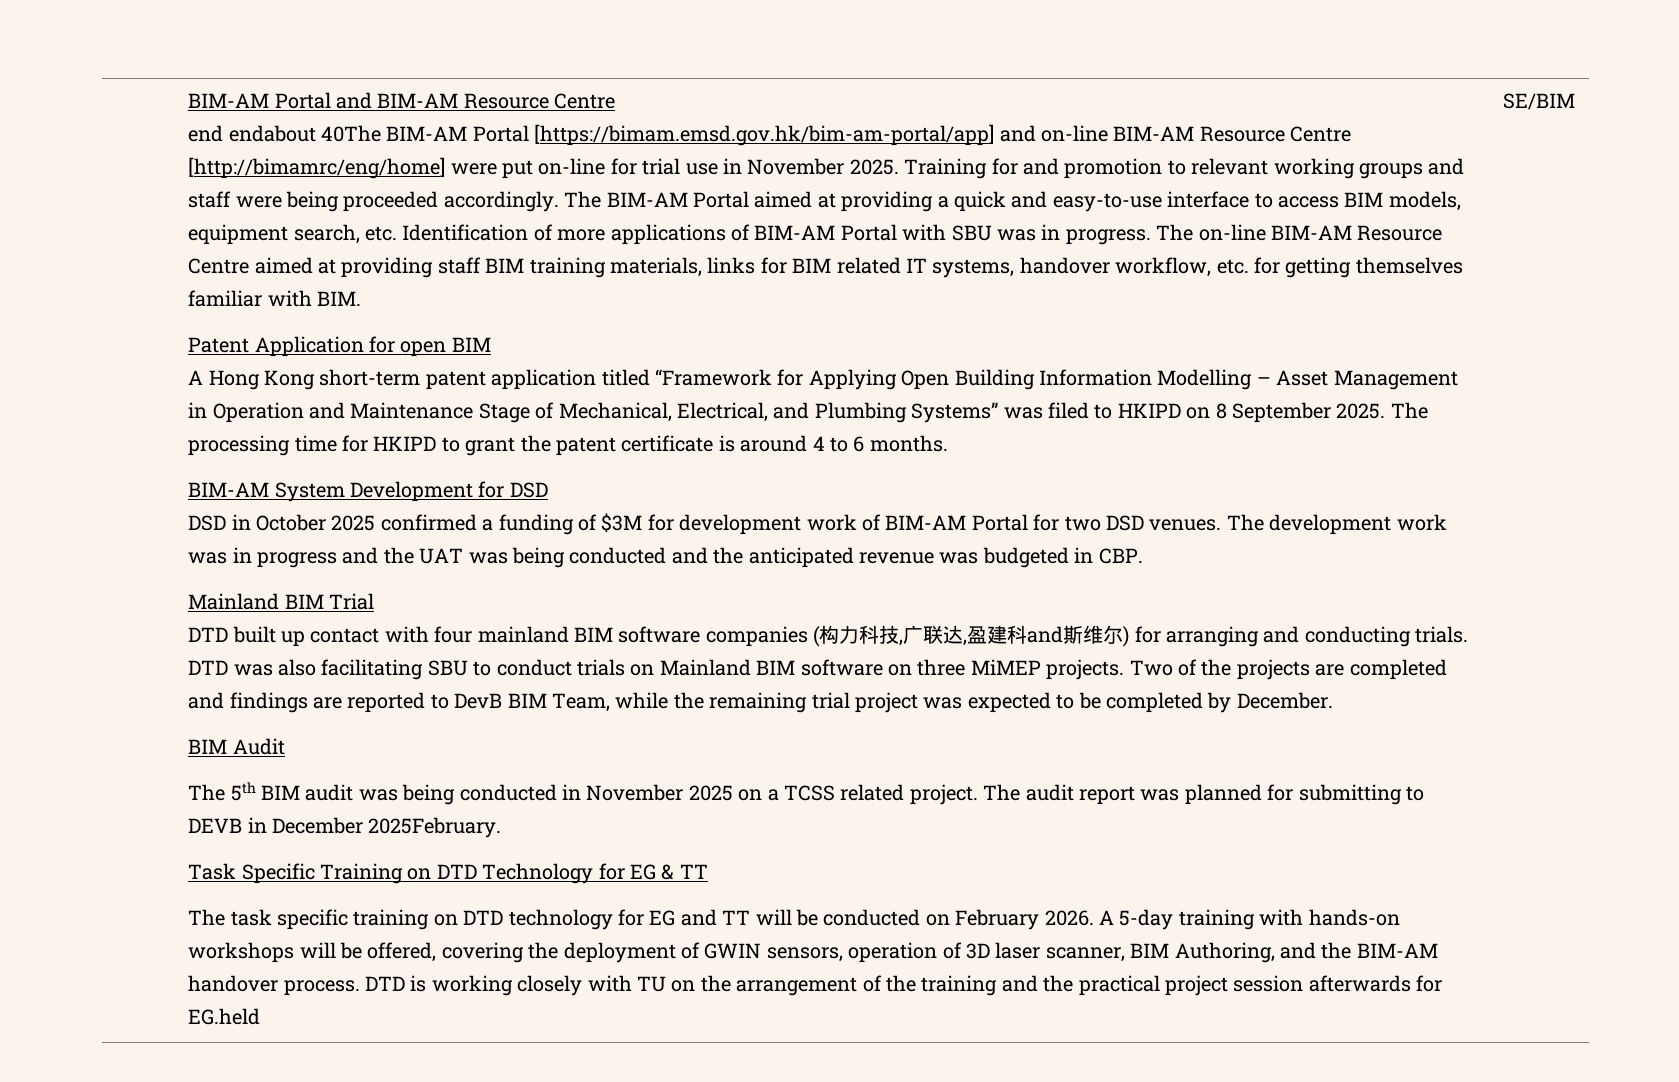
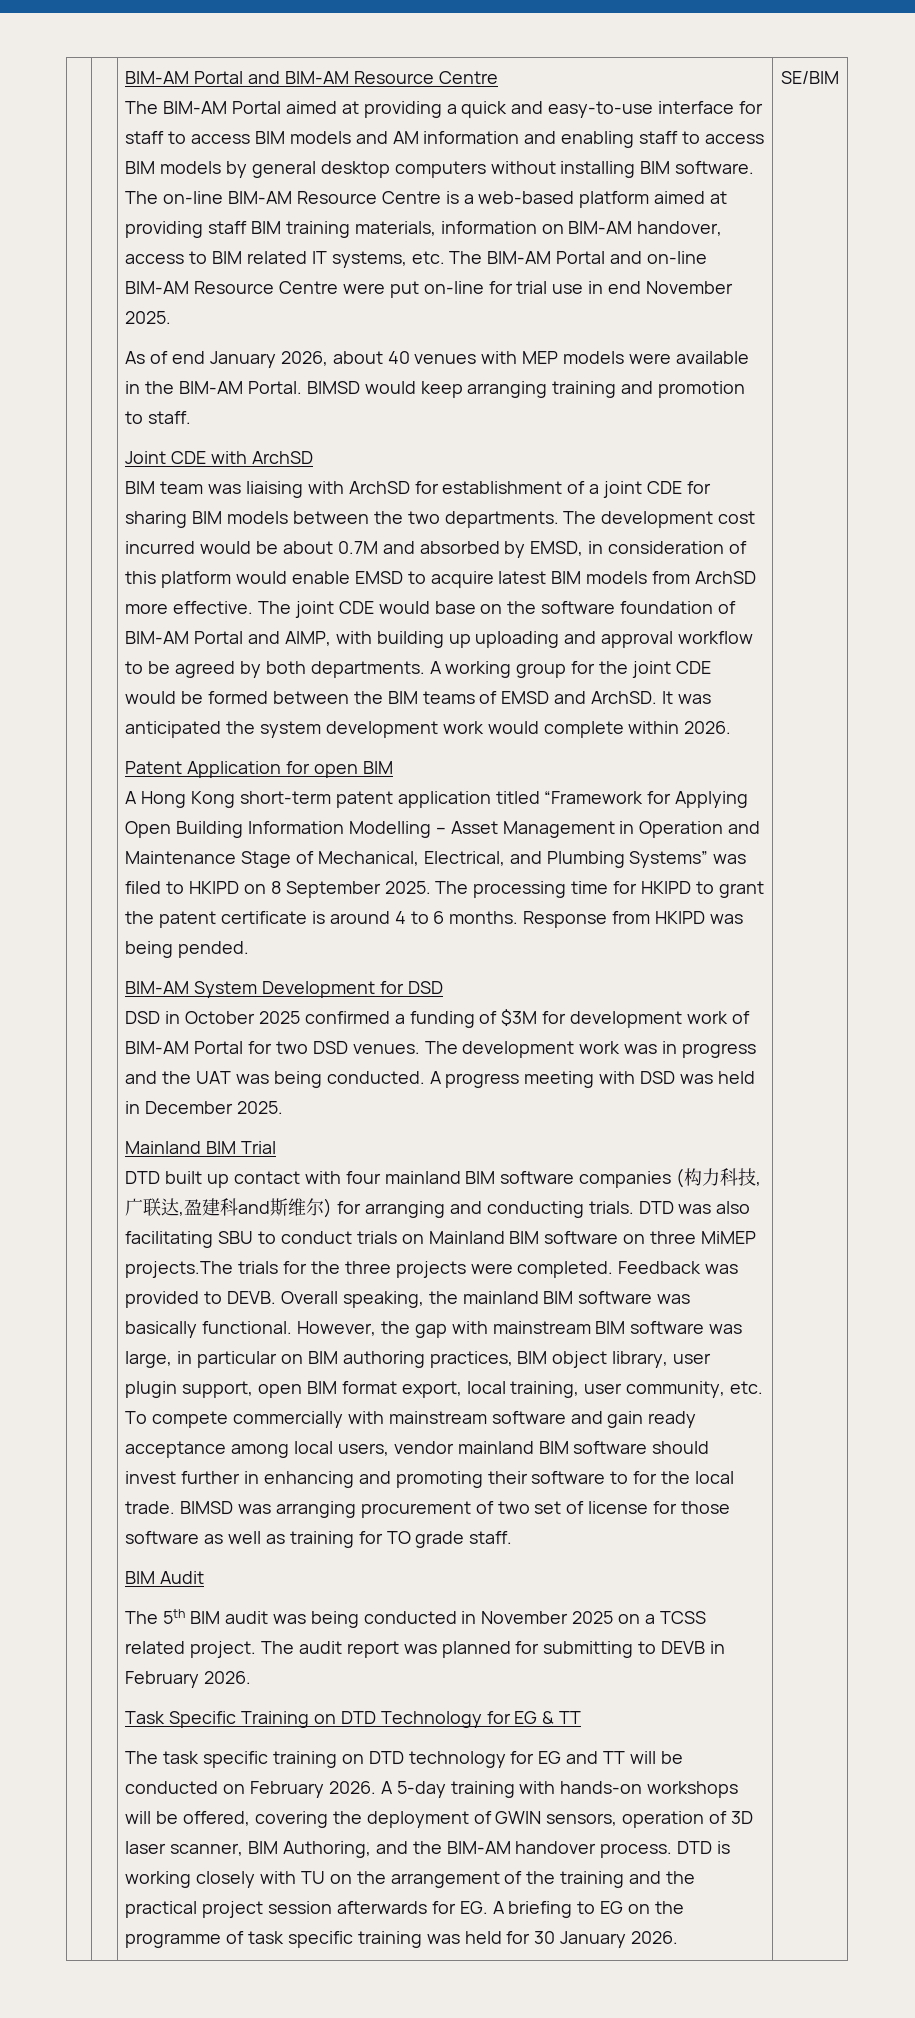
[188,124,1352,146] [188,157,1465,179] [188,191,559,212] end endabout 40The BIM-AM Portal [https://bimam.emsd.gov.hk/bim-am-portal/app] and on-line BIM-AM Resource Centre [http://bimamrc/eng/home] were put on-line for trial use in November 2025. Training for and promotion to relevant working groups and staff were being proceeded accordingly. -> (498, 77) none
[1254,191,1461,211] [188,224,1151,245] to access BIM models, equipment search, etc. Identification of more applications of BIM-AM Portal with SBU was in progress. -> [738,101,763,114] [125,131,764,148] [125,161,755,178] for staff to access BIM models and AM information and enabling staff to access BIM models by general desktop computers without installing BIM software.
(250, 266) none -> [445,191,650,208] is a web-based platform
[707,257,1463,278] [188,290,362,307] links for BIM related IT systems, handover workflow, etc. for getting themselves familiar with BIM. -> [440,221,723,236] [125,251,707,268] [125,281,733,298] [125,311,172,324] [125,351,749,368] [125,381,746,398] [125,411,192,424] [125,451,313,464] [125,481,711,498] [125,511,756,528] [125,541,747,558] [125,571,756,588] [125,601,736,618] [125,631,754,648] [125,661,711,678] [125,691,711,704] [125,721,732,738] information on BIM-AM handover, access to BIM related IT systems, etc. The BIM-AM Portal and on-line BIM-AM Resource Centre were put on-line for trial use in end November 2025. // As of end January 2026, about 40 venues with MEP models were available in the BIM-AM Portal. BIMSD would keep arranging training and promotion to staff. // Joint CDE with ArchSD // BIM team was liaising with ArchSD for establishment of a joint CDE for sharing BIM models between the two departments. The development cost incurred would be about 0.7M and absorbed by EMSD, in consideration of this platform would enable EMSD to acquire latest BIM models from ArchSD more effective. The joint CDE would base on the software foundation of BIM-AM Portal and AIMP, with building up uploading and approval workflow to be agreed by both departments. A working group for the joint CDE would be formed between the BIM teams of EMSD and ArchSD. It was anticipated the system development work would complete within 2026.
(948, 443) none -> [523,911,743,928] [125,941,250,958] Response from HKIPD was being pended.
[569,547,1143,568] conducted and the anticipated revenue was budgeted in CBP. -> [326,1071,755,1088] [125,1101,284,1114] conducted. A progress meeting with DSD was held in December 2025.
[1046,659,1447,680] [188,692,1333,713] projects. Two of the projects are completed and findings are reported to DevB BIM Team, while the remaining trial project was expected to be completed by December. -> [125,1261,739,1278] [125,1291,691,1308] [125,1321,743,1338] [125,1351,712,1368] [125,1381,764,1398] [125,1411,697,1428] [125,1441,710,1458] [125,1471,734,1488] [125,1501,730,1518] [125,1531,513,1548] projects.The trials for the three projects were completed. Feedback was provided to DEVB. Overall speaking, the mainland BIM software was basically functional. However, the gap with mainstream BIM software was large, in particular on BIM authoring practices, BIM object library, user plugin support, open BIM format export, local training, user community, etc. To compete commercially with mainstream software and gain ready acceptance among local users, vendor mainland BIM software should invest further in enhancing and promoting their software to for the local trade. BIMSD was arranging procurement of two set of license for those software as well as training for TO grade staff.
[272,817,502,838] December 2025February. -> [125,1671,252,1688] February 2026.
[188,1008,261,1025] EG.held -> [459,1901,684,1918] [125,1931,679,1948] EG. A briefing to EG on the programme of task specific training was held for 30 January 2026.

